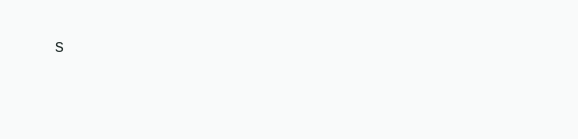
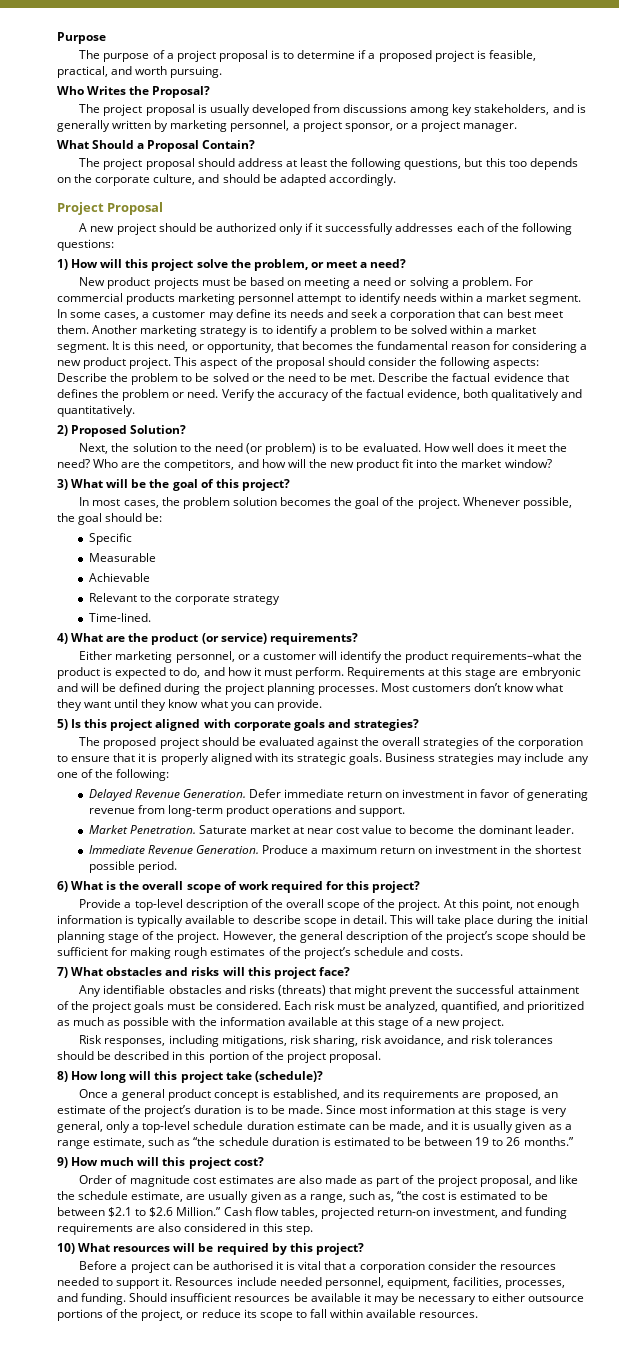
[55,42,64,52] s -> [57,32,106,44] [79,50,536,62] [57,66,223,78] [57,86,211,98] [79,104,586,116] [57,120,518,132] [57,140,256,152] [79,158,578,170] [57,174,396,186] [57,202,164,215] [79,223,572,235] [57,239,114,251] [57,259,407,271] [79,277,533,289] [57,293,582,305] [57,309,563,321] [57,325,537,337] [57,341,588,353] [57,357,540,369] [57,373,569,385] [57,389,583,401] [57,405,135,417] [57,425,187,437] [79,443,568,455] [57,459,552,471] [57,479,290,491] [79,497,572,509] [57,513,163,525] [88,533,132,545] [88,553,156,562] [88,573,150,582] [88,593,280,605] [88,613,151,622] [57,633,358,645] [79,651,582,663] [57,667,581,679] [57,683,564,695] [57,699,322,711] [57,719,419,731] [79,737,583,749] [57,753,589,765] [57,769,170,781] [88,789,588,801] [88,805,406,817] [88,825,574,834] [88,845,581,854] [88,861,177,873] [57,881,421,893] [79,899,579,911] [57,915,588,927] [57,931,587,943] [57,947,464,959] [57,967,350,979] [79,985,579,997] [57,1001,585,1013] [57,1017,505,1029] [79,1035,554,1047] [57,1051,381,1063] [57,1071,323,1083] [79,1089,558,1101] [57,1105,567,1117] [57,1121,572,1133] [57,1137,574,1149] [57,1157,264,1169] [79,1175,578,1187] [57,1191,548,1203] [57,1207,568,1219] [57,1223,313,1235] [57,1243,364,1255] [79,1261,556,1273] [57,1277,566,1289] [57,1293,585,1305] [57,1309,479,1321] Purpose // The purpose of a project proposal is to determine if a proposed project is feasible, practical, and worth pursuing. // Who Writes the Proposal? // The project proposal is usually developed from discussions among key stakeholders, and is generally written by marketing personnel, a project sponsor, or a project manager. // What Should a Proposal Contain? // The project proposal should address at least the following questions, but this too depends on the corporate culture, and should be adapted accordingly. // Project Proposal // A new project should be authorized only if it successfully addresses each of the following questions: // 1) How will this project solve the problem, or meet a need? // New product projects must be based on meeting a need or solving a problem. For commercial products marketing personnel attempt to identify needs within a market segment. In some cases, a customer may define its needs and seek a corporation that can best meet them. Another marketing strategy is to identify a problem to be solved within a market segment. It is this need, or opportunity, that becomes the fundamental reason for considering a new product project. This aspect of the proposal should consider the following aspects: Describe the problem to be solved or the need to be met. Describe the factual evidence that defines the problem or need. Verify the accuracy of the factual evidence, both qualitatively and quantitatively. // 2) Proposed Solution? // Next, the solution to the need (or problem) is to be evaluated. How well does it meet the need? Who are the competitors, and how will the new product fit into the market window? // 3) What will be the goal of this project? // In most cases, the problem solution becomes the goal of the project. Whenever possible, the goal should be: // Specific // Measurable // Achievable // Relevant to the corporate strategy // Time-lined. // 4) What are the product (or service) requirements? // Either marketing personnel, or a customer will identify the product requirements–what the product is expected to do, and how it must perform. Requirements at this stage are embryonic and will be defined during the project planning processes. Most customers don’t know what they want until they know what you can provide. // 5) Is this project aligned with corporate goals and strategies? // The proposed project should be evaluated against the overall strategies of the corporation to ensure that it is properly aligned with its strategic goals. Business strategies may include any one of the following: // Delayed Revenue Generation. Defer immediate return on investment in favor of generating revenue from long-term product operations and support. // Market Penetration. Saturate market at near cost value to become the dominant leader. // Immediate Revenue Generation. Produce a maximum return on investment in the shortest possible period. // 6) What is the overall scope of work required for this project? // Provide a top-level description of the overall scope of the project. At this point, not enough information is typically available to describe scope in detail. This will take place during the initial planning stage of the project. However, the general description of the project’s scope should be sufficient for making rough estimates of the project’s schedule and costs. // 7) What obstacles and risks will this project face? // Any identifiable obstacles and risks (threats) that might prevent the successful attainment of the project goals must be considered. Each risk must be analyzed, quantified, and prioritized as much as possible with the information available at this stage of a new project. // Risk responses, including mitigations, risk sharing, risk avoidance, and risk tolerances should be described in this portion of the project proposal. // 8) How long will this project take (schedule)? // Once a general product concept is established, and its requirements are proposed, an estimate of the project’s duration is to be made. Since most information at this stage is very general, only a top-level schedule duration estimate can be made, and it is usually given as a range estimate, such as “the schedule duration is estimated to be between 19 to 26 months.” // 9) How much will this project cost? // Order of magnitude cost estimates are also made as part of the project proposal, and like the schedule estimate, are usually given as a range, such as, “the cost is estimated to be between $2.1 to $2.6 Million.” Cash flow tables, projected return-on investment, and funding requirements are also considered in this step. // 10) What resources will be required by this project? // Before a project can be authorised it is vital that a corporation consider the resources needed to support it. Resources include needed personnel, equipment, facilities, processes, and funding. Should insufficient resources be available it may be necessary to either outsource portions of the project, or reduce its scope to fall within available resources.

